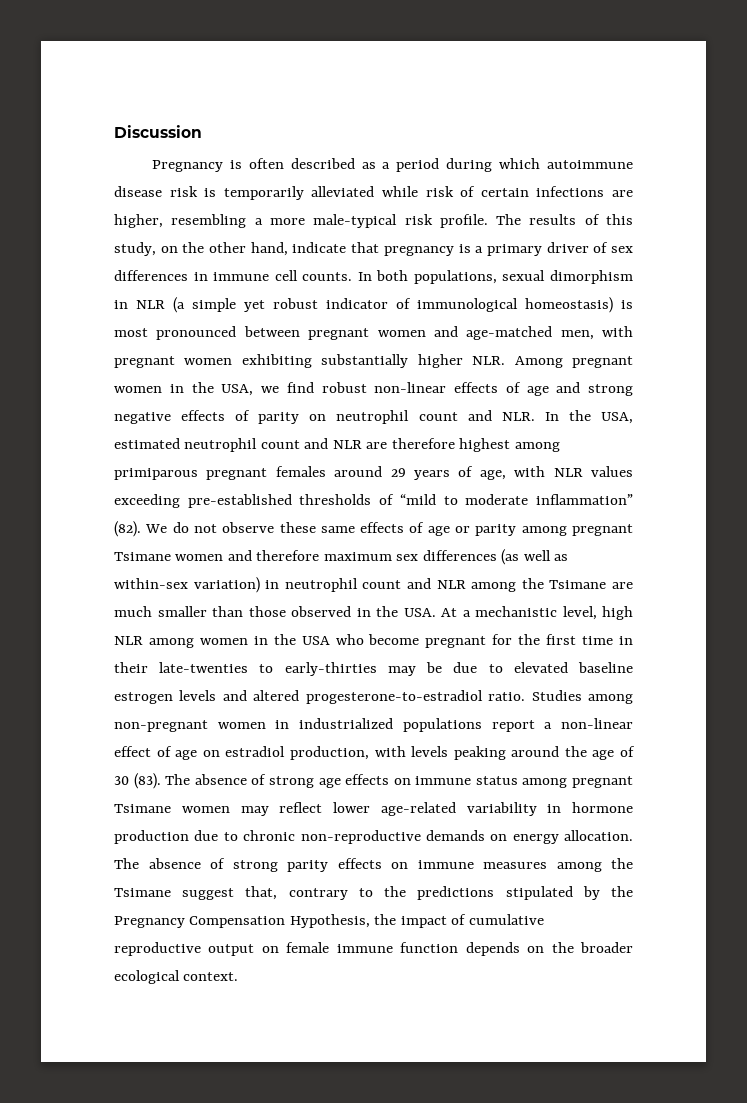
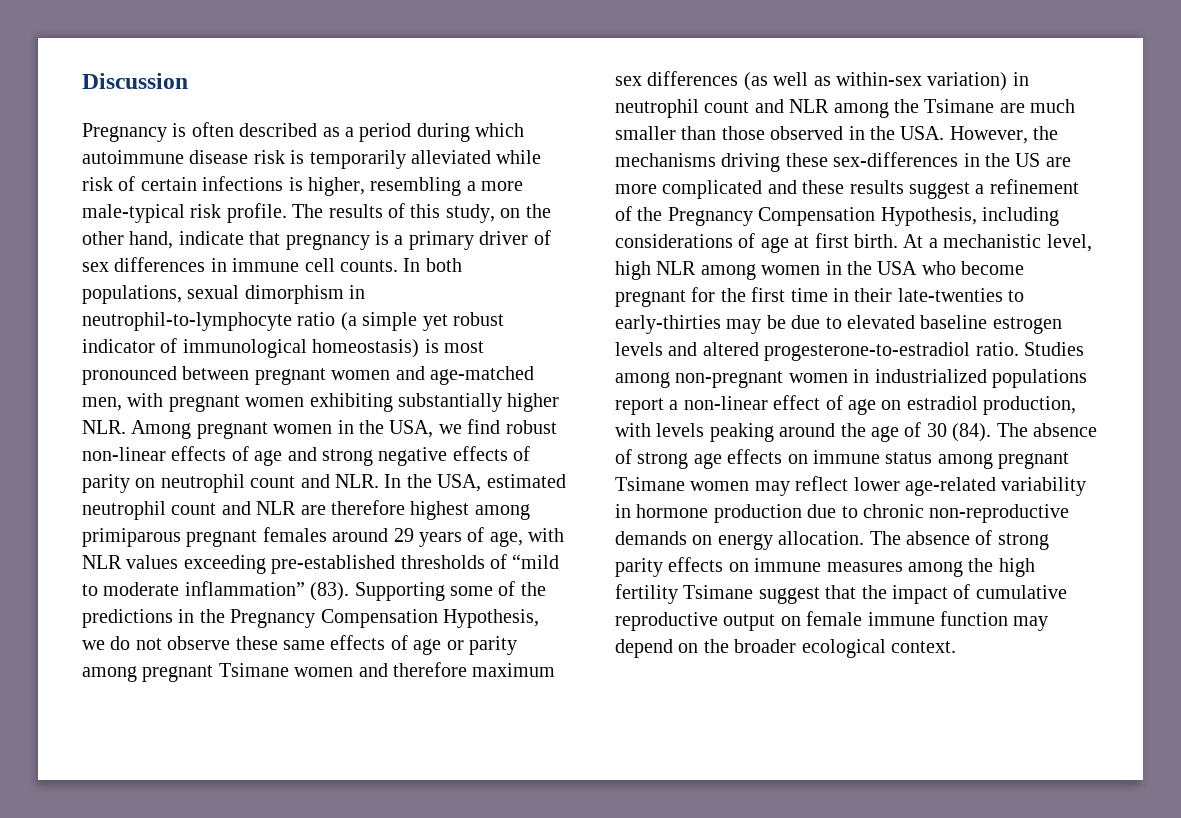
[612,190,634,197] are -> [288,177,303,191] is
[136,300,165,309] NLR -> [82,312,336,331] neutrophil-to-lymphocyte ratio
[114,521,168,537] (82). We -> [310,581,546,601] [82,609,539,628] [82,640,105,650] (83). Supporting some of the predictions in the Pregnancy Compensation Hypothesis, we
(436, 612) none -> [949,126,1059,144] [615,152,1071,172] [615,179,1079,199] [615,206,1059,226] [615,233,898,253] However, the mechanisms driving these sex-differences in the US are more complicated and these results suggest a refinement of the Pregnancy Compensation Hypothesis, including considerations of age at first birth.
[133,773,161,789] (83). -> [952,423,992,442] (84).
[114,886,633,900] [114,914,370,928] Tsimane suggest that, contrary to the predictions stipulated by the Pregnancy Compensation Hypothesis, -> [998,558,1035,577] [615,584,857,604] high fertility Tsimane suggest that
[465,942,520,956] depends -> [1013,616,1049,631] [615,639,673,658] may depend

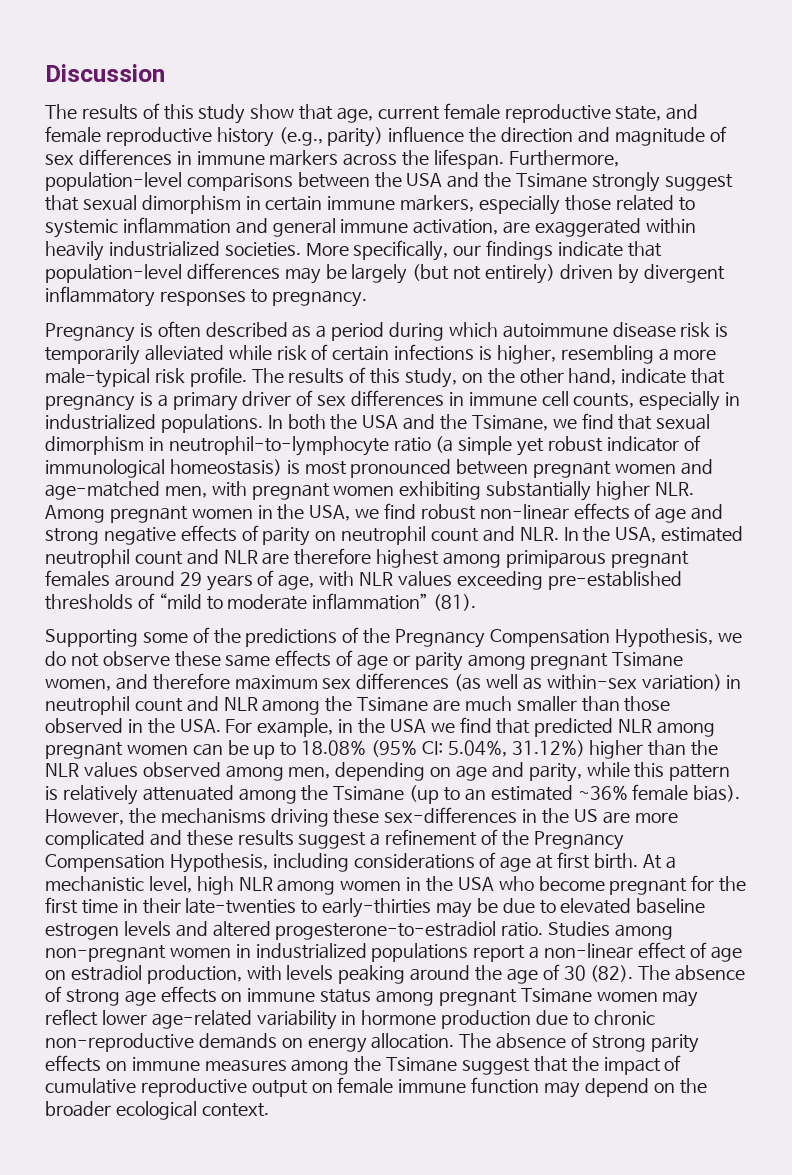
(188, 81) none -> [45,103,699,124] [45,126,727,147] [45,149,619,169] [45,172,733,192] [45,195,695,215] [45,217,696,238] [45,240,662,261] [45,263,725,284] [45,286,367,307] // The results of this study show that age, current female reproductive state, and female reproductive history (e.g., parity) influence the direction and magnitude of sex differences in immune markers across the lifespan. Furthermore, population-level comparisons between the USA and the Tsimane strongly suggest that sexual dimorphism in certain immune markers, especially those related to systemic inflammation and general immune activation, are exaggerated within heavily industrialized societies. More specifically, our findings indicate that population-level differences may be largely (but not entirely) driven by divergent inflammatory responses to pregnancy.
[340,258,462,272] [82,285,182,304] counts. In both populations, -> [573,391,741,411] [45,413,653,433] counts, especially in industrialized populations. In both the USA and the Tsimane, we find that
[310,582,350,601] (83). -> [433,594,477,611] (81). //
[178,609,195,623] in -> [342,627,360,643] of
[294,667,354,677] women -> [45,679,111,691] women,
(945, 133) none -> [225,717,716,737] [45,740,719,759] [45,762,731,782] [45,784,741,805] For example, in the USA we find that predicted NLR among pregnant women can be up to 18.08% (95% CI: 5.04%, 31.12%) higher than the NLR values observed among men, depending on age and parity, while this pattern is relatively attenuated among the Tsimane (up to an estimated ~36% female bias).
[952,423,992,442] (84). -> [590,965,634,982] (82).
[998,558,1035,577] [615,584,678,604] high fertility -> (382, 1064) none

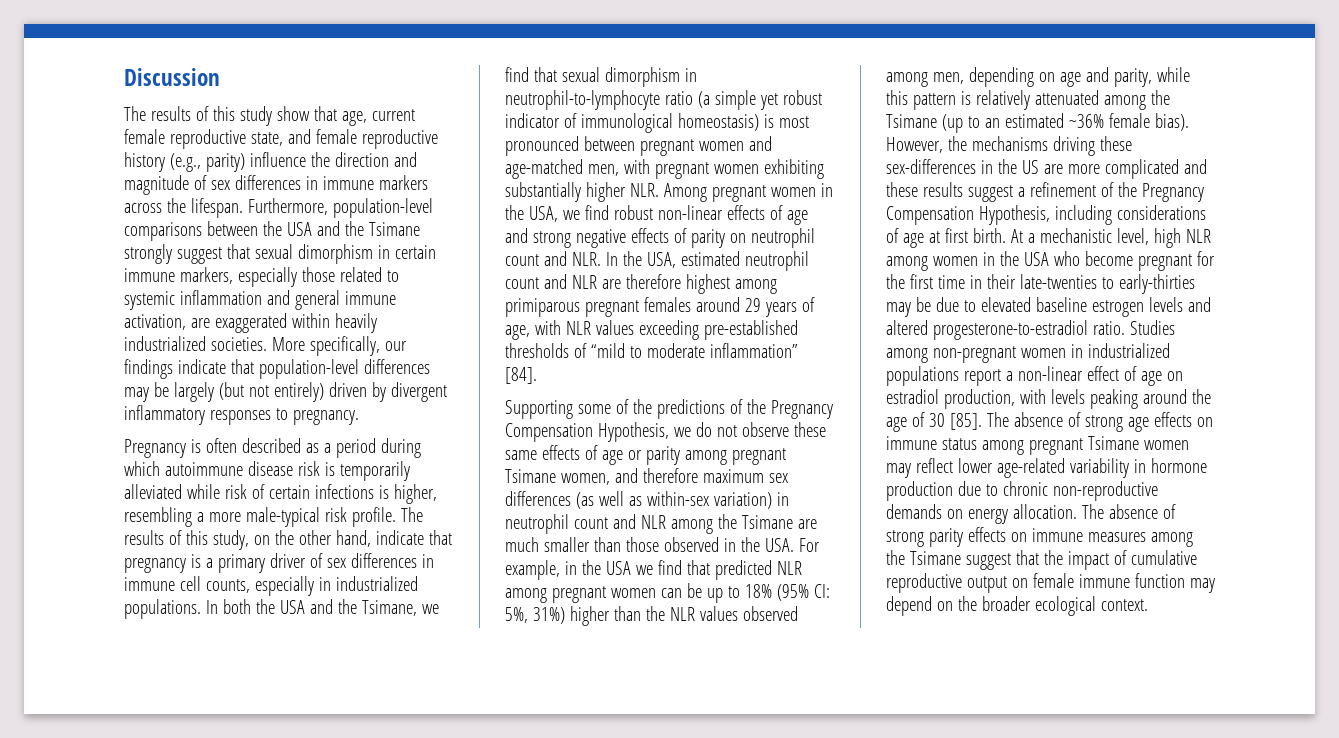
[433,594,477,611] (81). -> [505,367,537,384] [84].
[301,740,367,756] 18.08% -> [744,584,772,598] 18%
[447,740,585,757] 5.04%, 31.12%) -> [505,607,565,624] 5%, 31%)
[590,965,634,982] (82). -> [949,413,982,430] [85].

